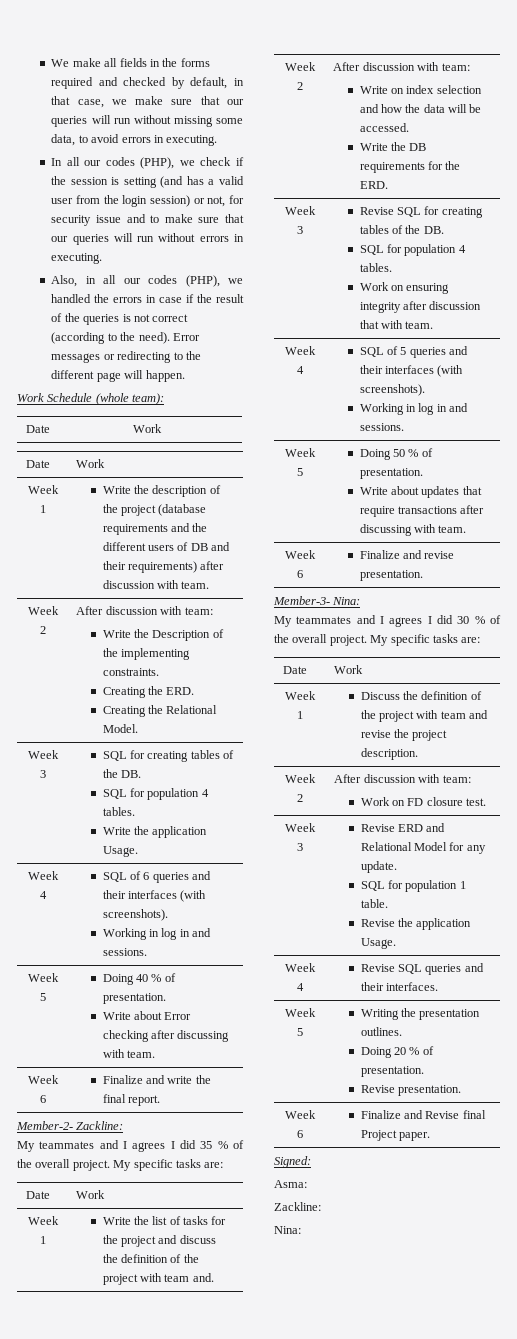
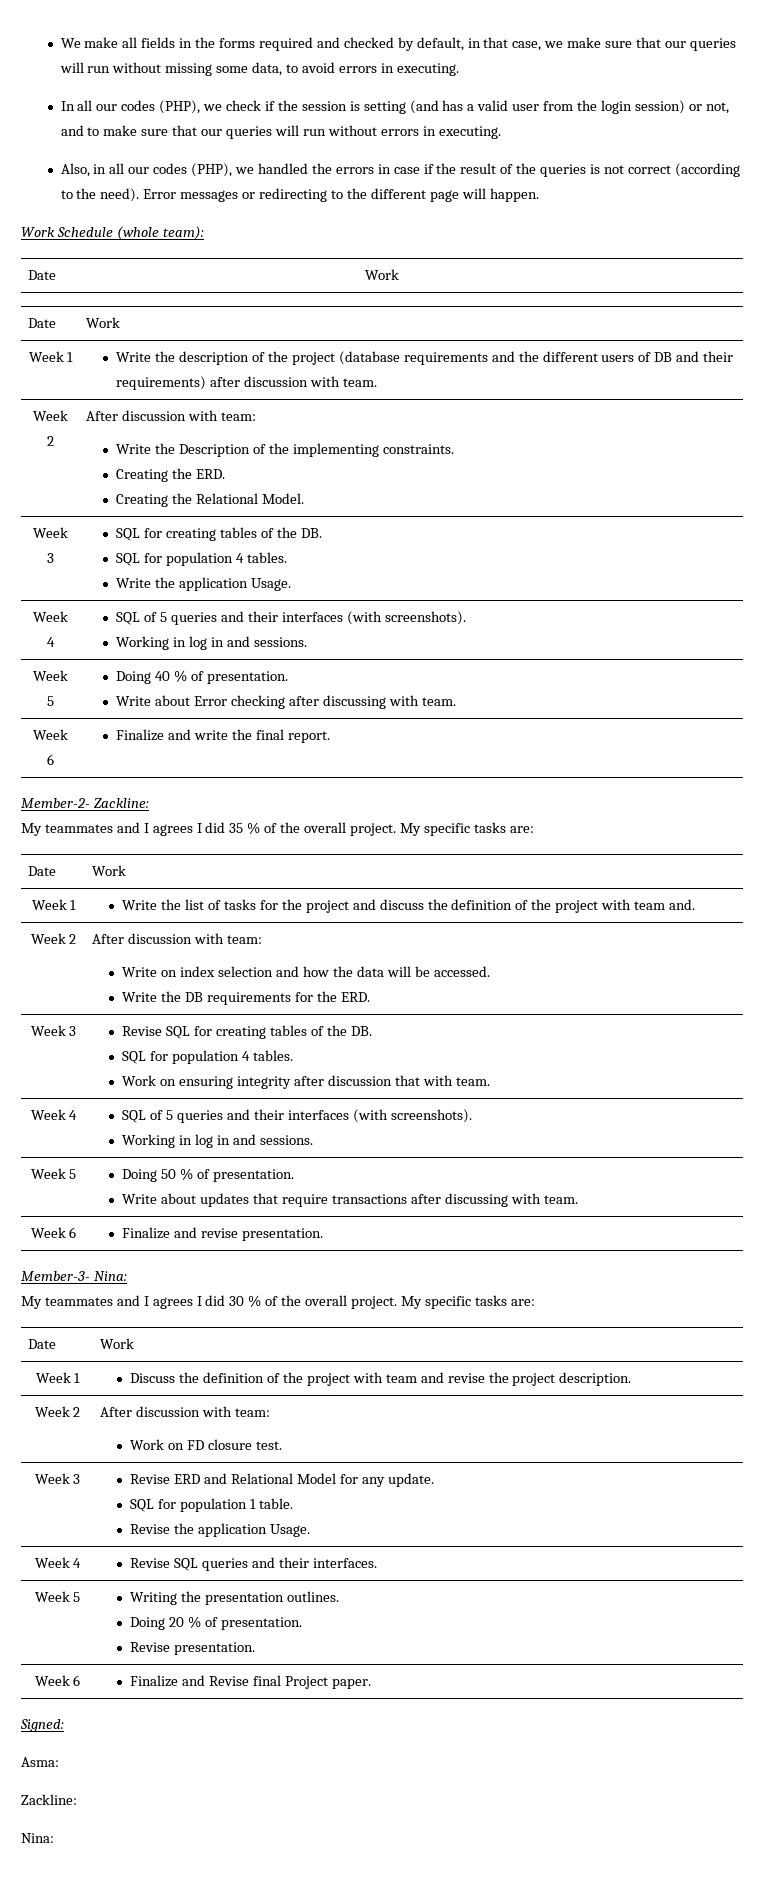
[229,195,244,204] [51,215,122,226] for security issue -> (729, 108) none
[143,872,150,880] 6 -> [160,612,168,622] 5

